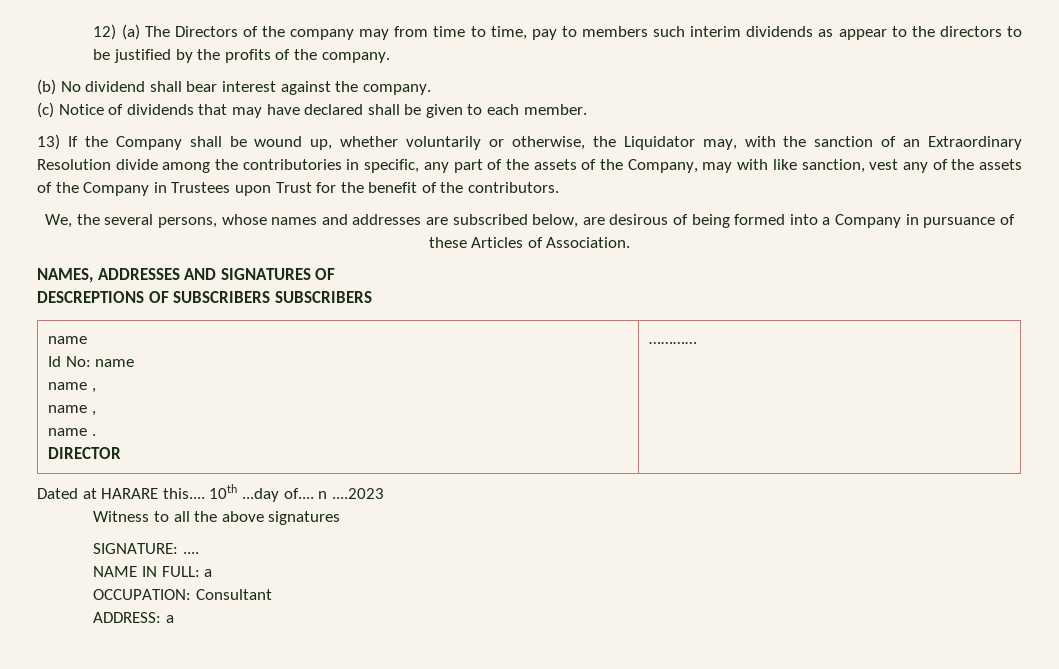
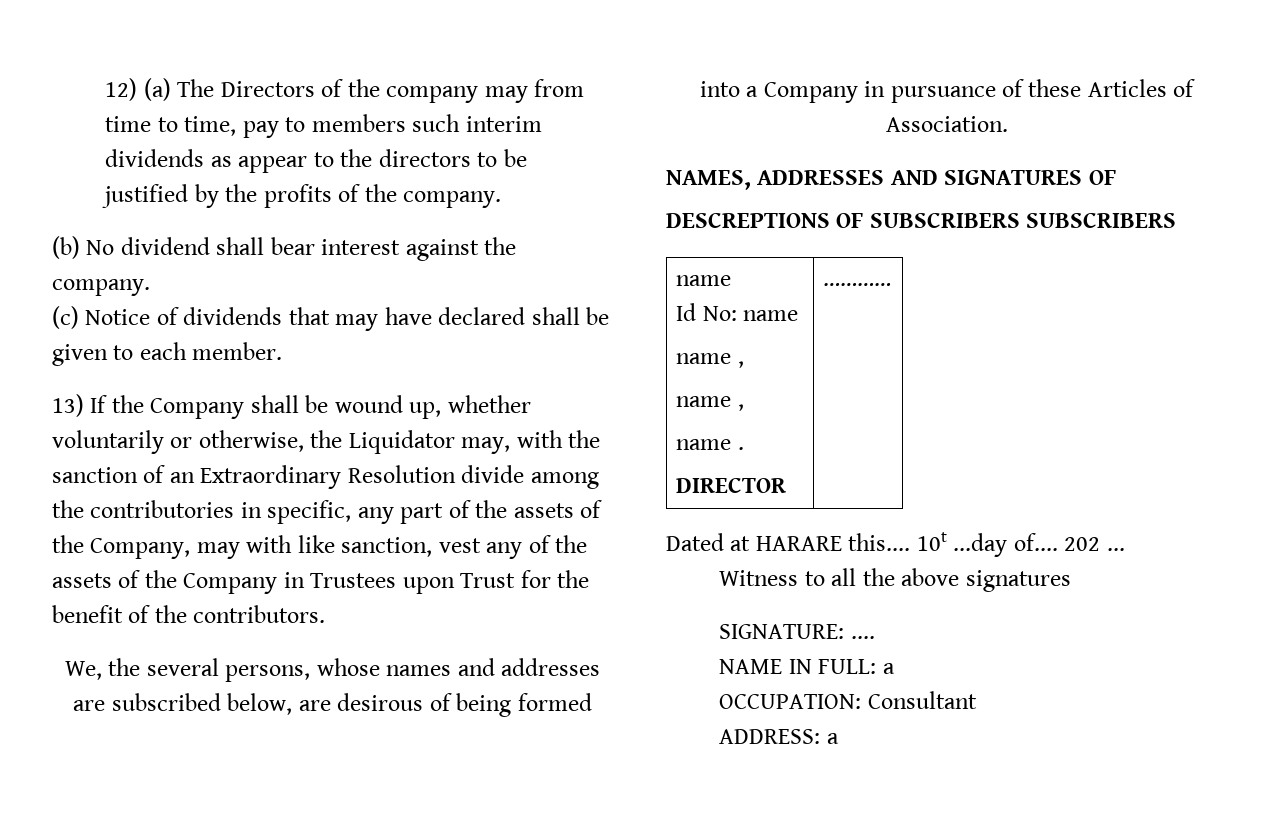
[209,484,238,499] 10th -> [916,532,947,551] 10t
[318,488,384,499] n ....2023 -> [1064,537,1125,551] 202 ...

